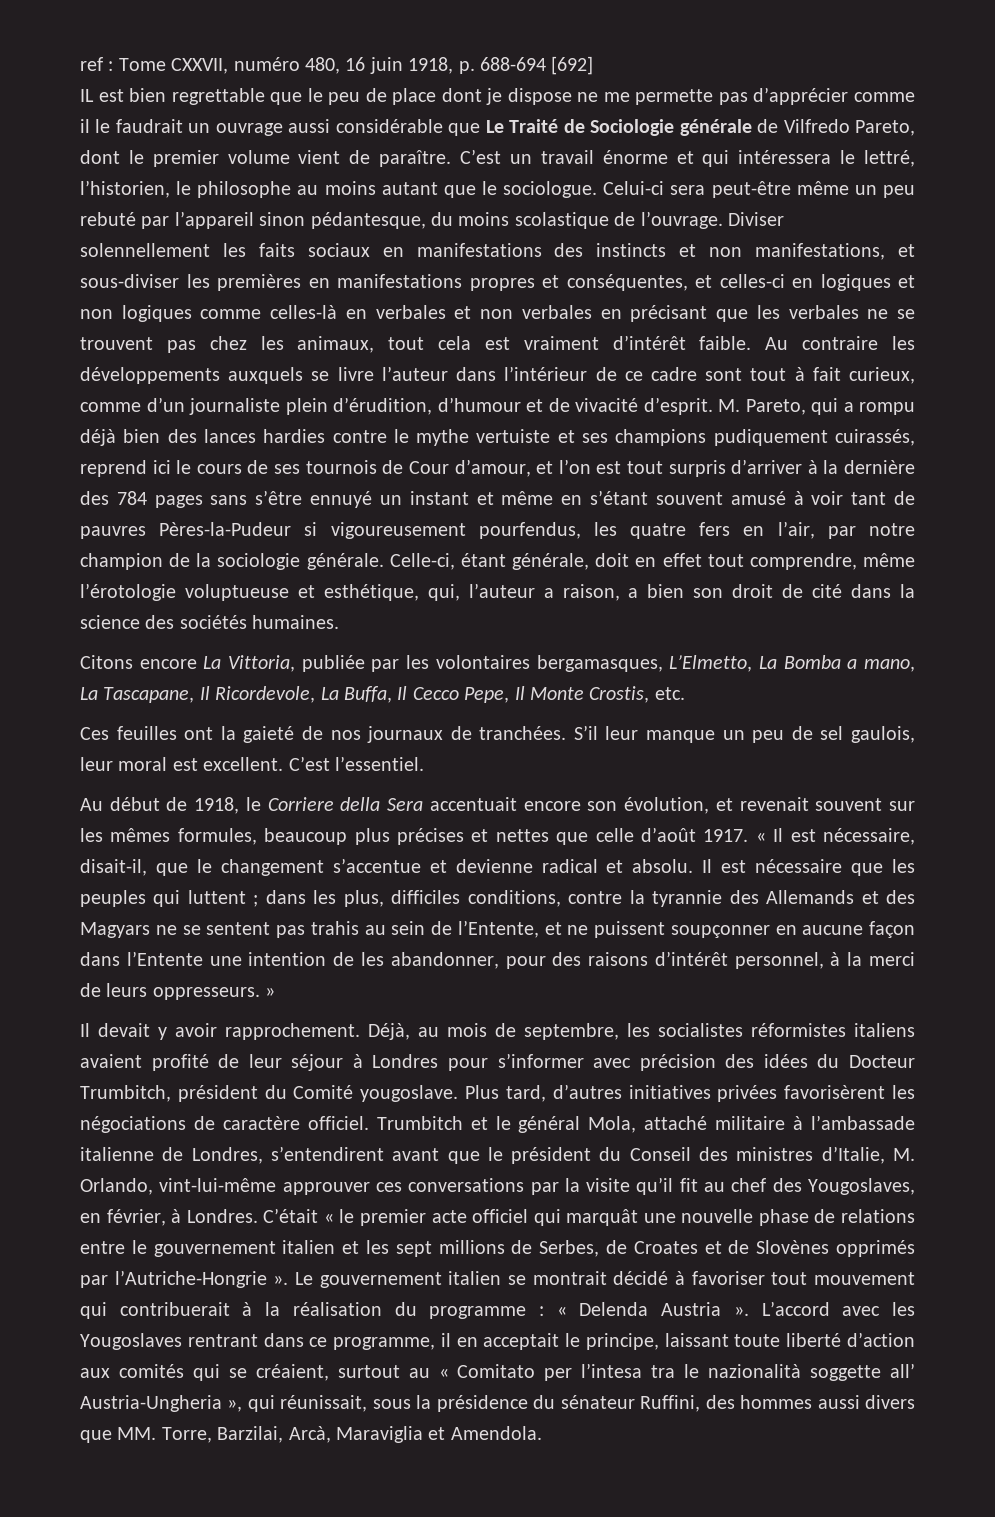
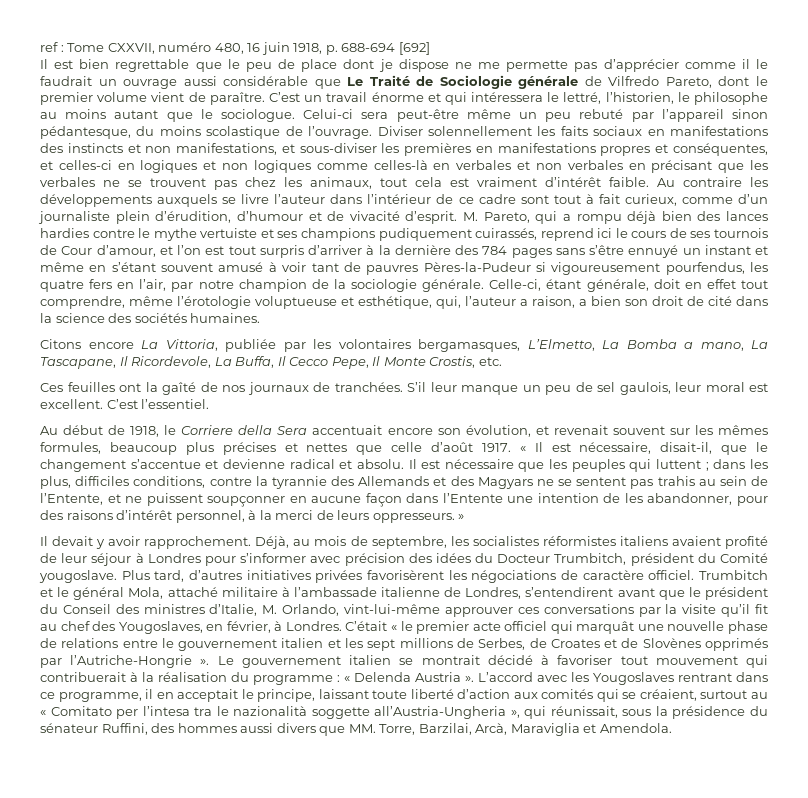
[80,89,94,102] IL -> [40,59,48,69] Il
[243,726,295,743] gaieté -> [162,382,196,395] gaîté
[889,1363,915,1378] [80,1395,222,1412] all’ Austria-Ungheria -> [374,706,507,719] all’Austria-Ungheria

